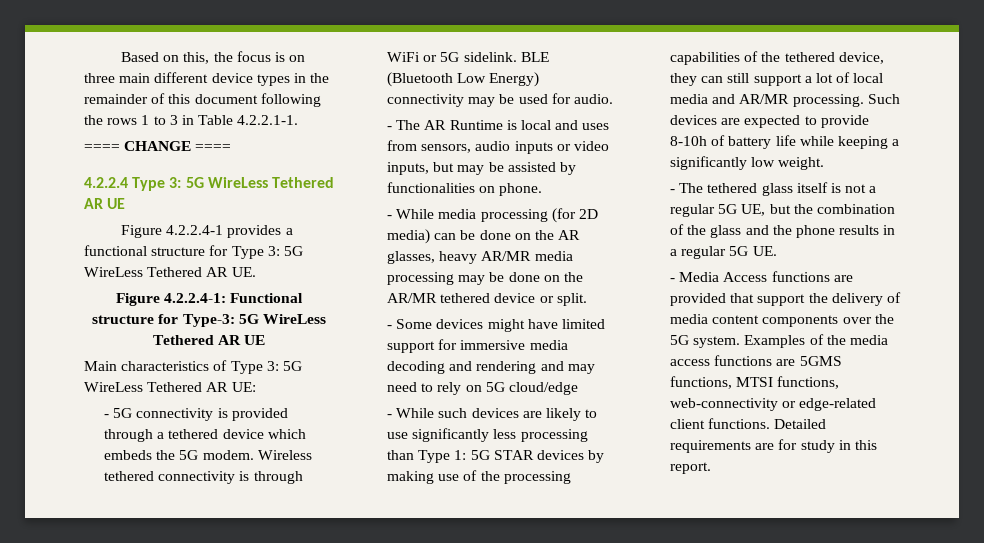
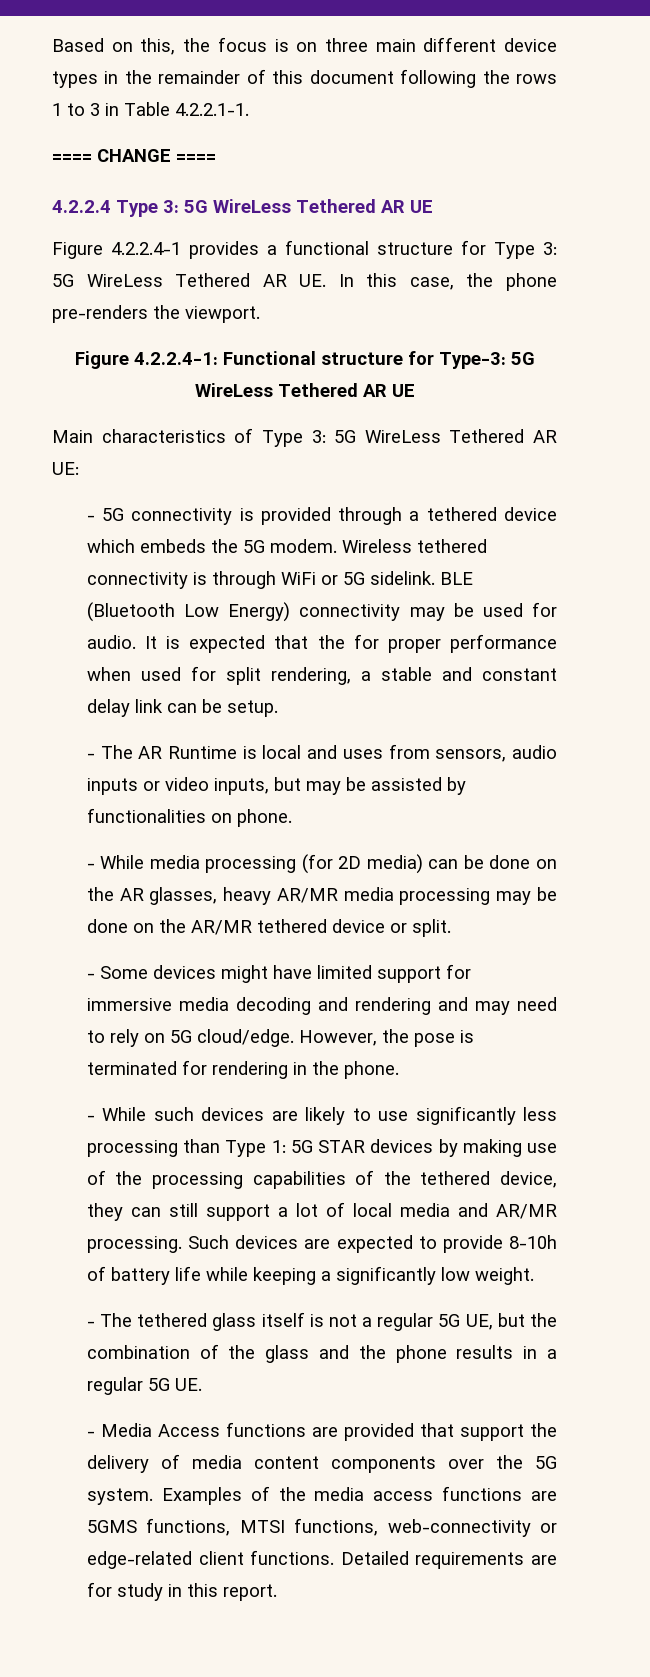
(256, 272) none -> [338,273,557,291] [52,305,260,323] In this case, the phone pre-renders the viewport.
(613, 99) none -> [145,634,557,653] [86,666,557,685] [86,699,278,717] It is expected that the for proper performance when used for split rendering, a stable and constant delay link can be setup.
[508,382,578,395] cloud/edge -> [196,1029,474,1047] [86,1060,399,1079] cloud/edge. However, the pose is terminated for rendering in the phone.

